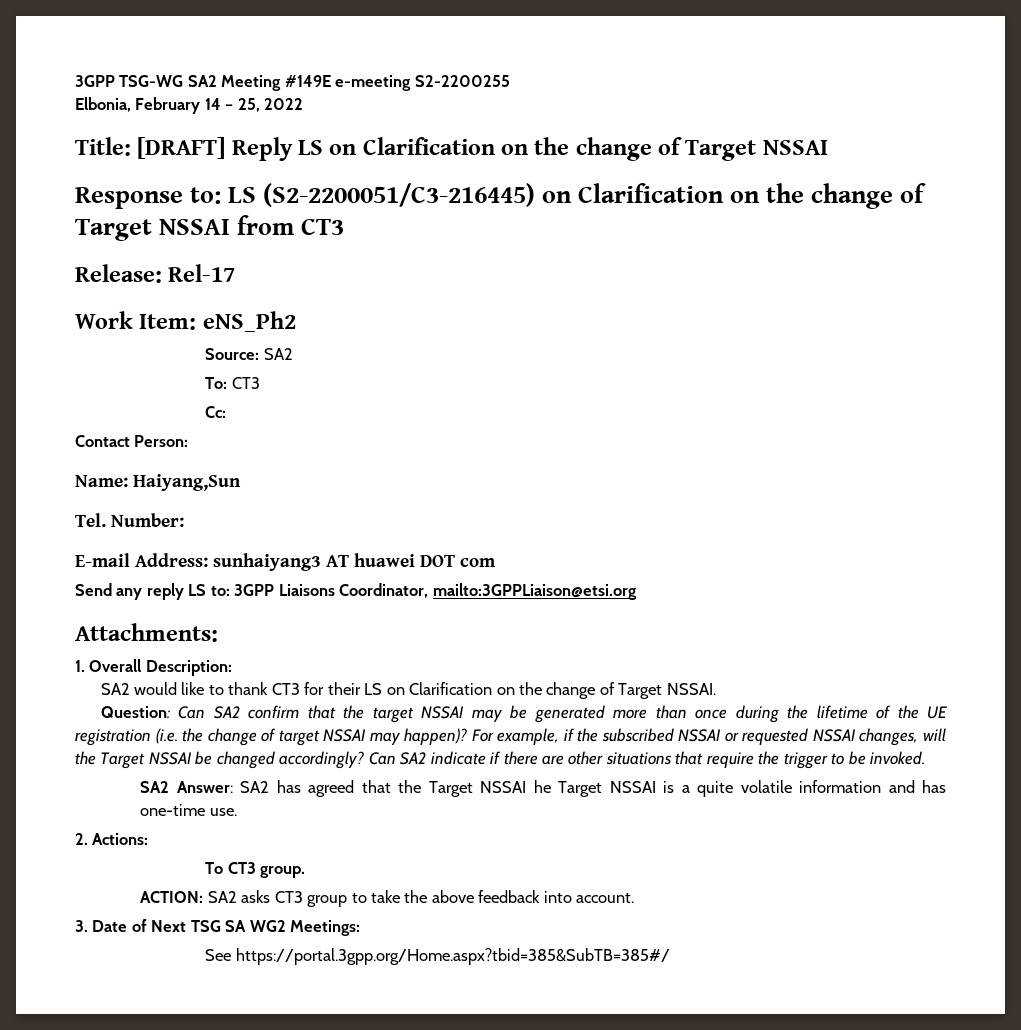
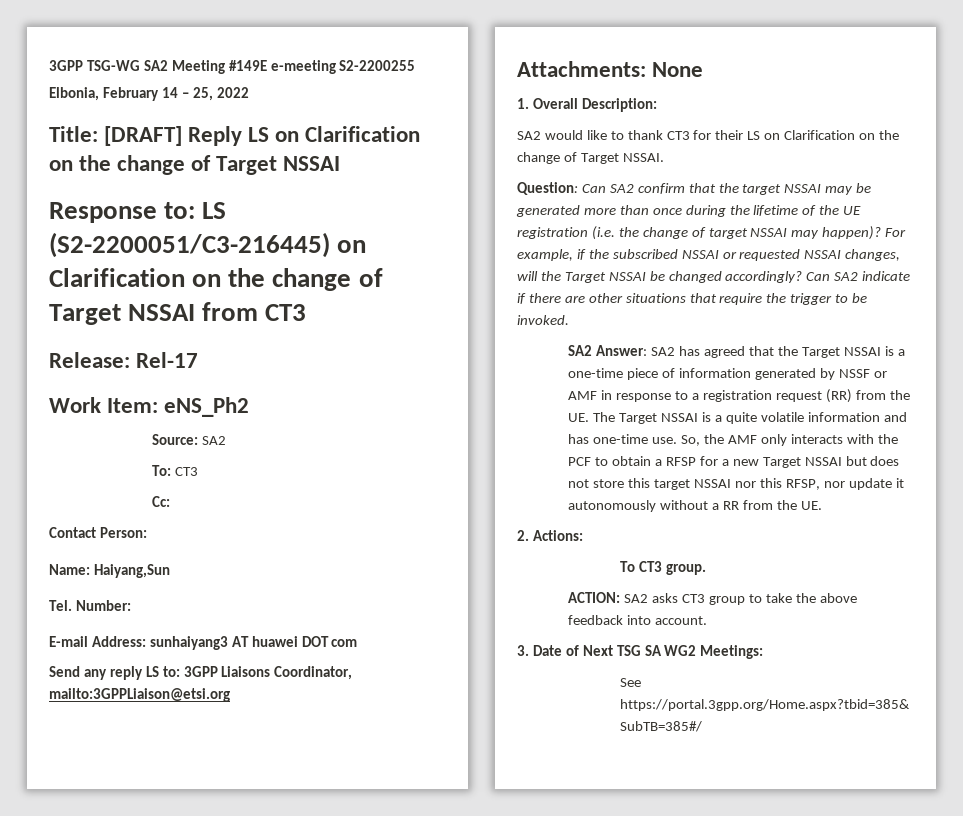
[75,623,218,642] Attachments: -> [517,61,704,77] Attachments: None
[533,780,551,793] he -> [884,346,905,356] [568,368,887,380] [568,389,910,403] [568,412,616,422] is a one-time piece of information generated by NSSF or AMF in response to a registration request (RR) from the UE. The
(237, 812) none -> [681,434,898,446] [568,456,900,468] [568,478,904,490] [568,500,822,512] So, the AMF only interacts with the PCF to obtain a RFSP for a new Target NSSAI but does not store this target NSSAI nor this RFSP, nor update it autonomously without a RR from the UE.

